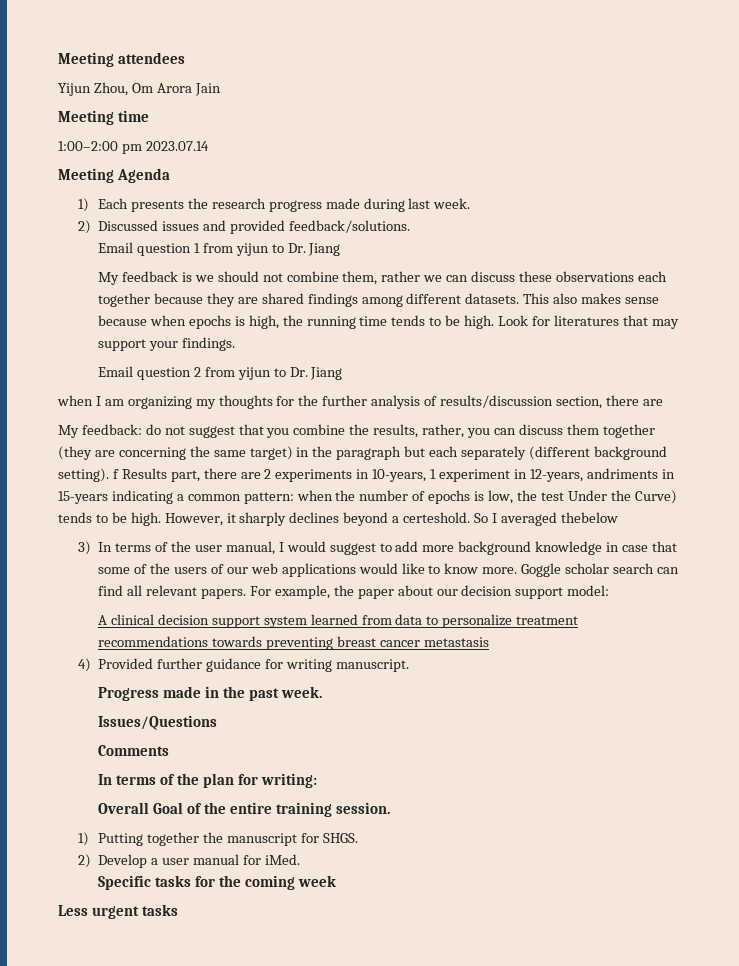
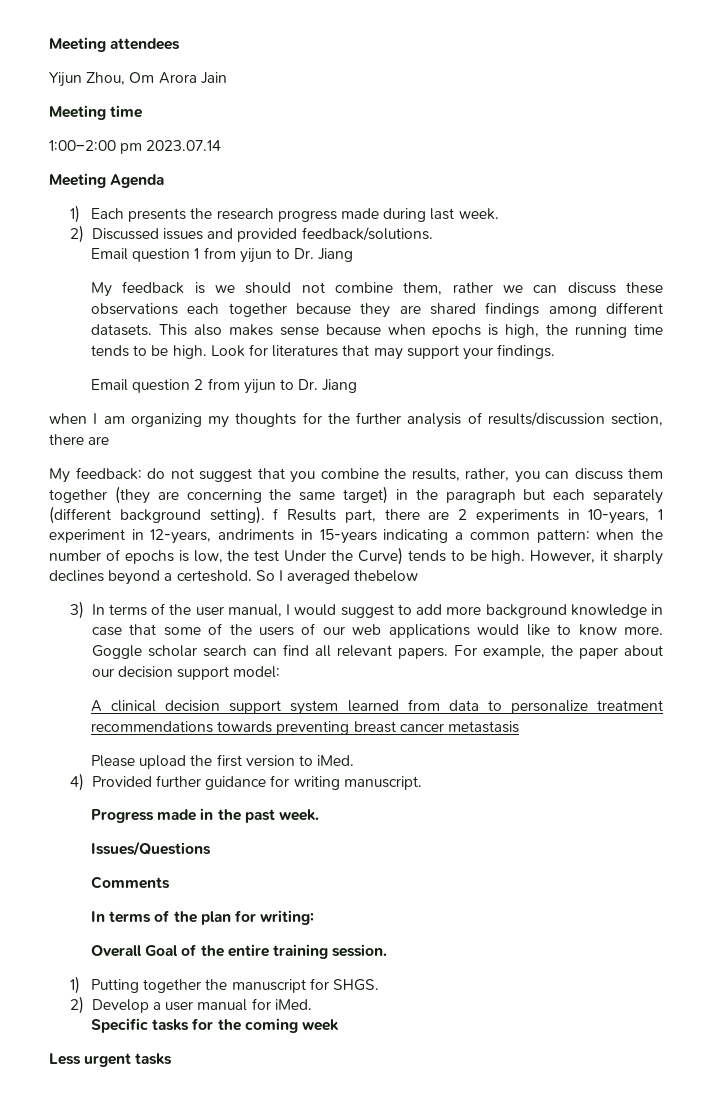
(489, 642) none -> [91,754,355,769] // Please upload the first version to iMed.

